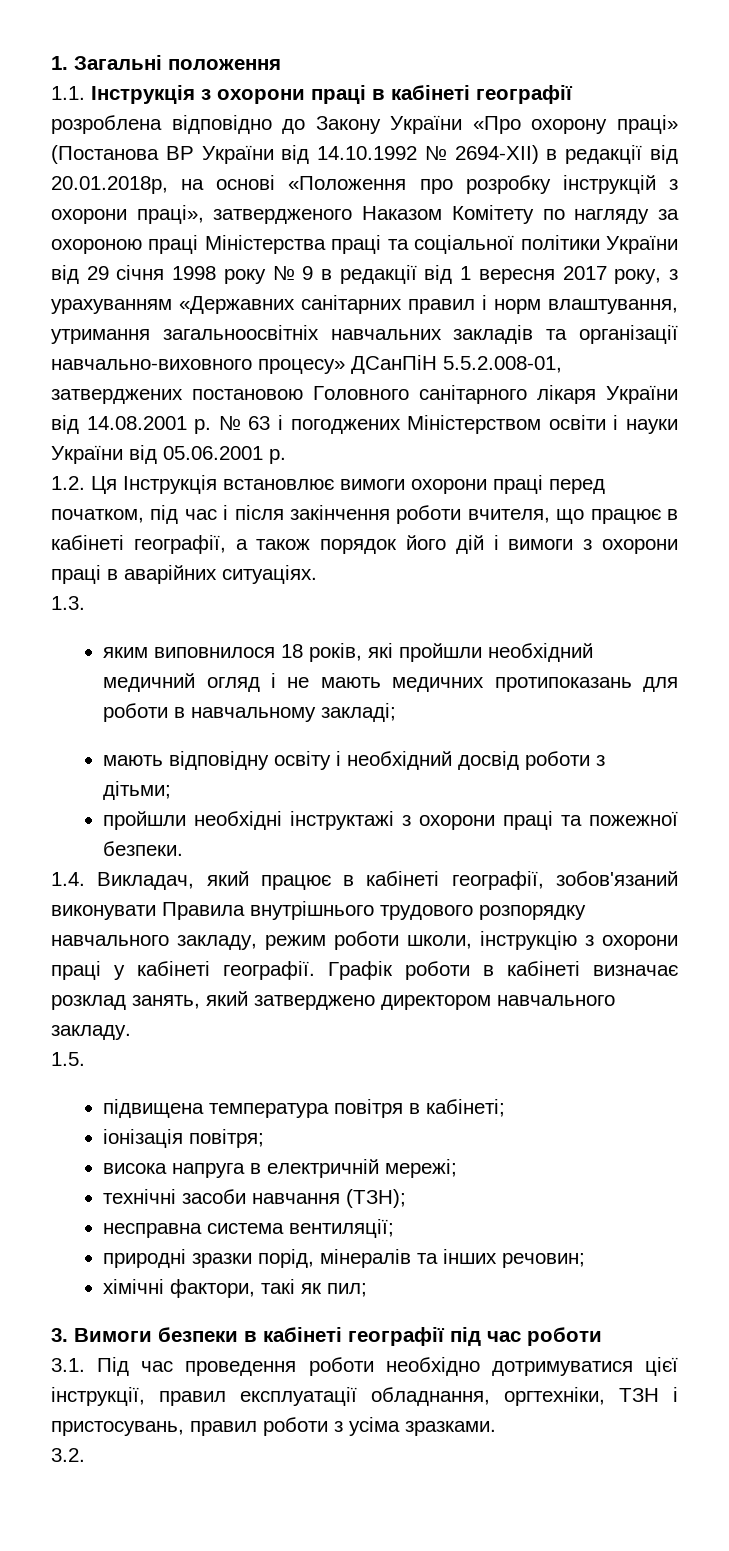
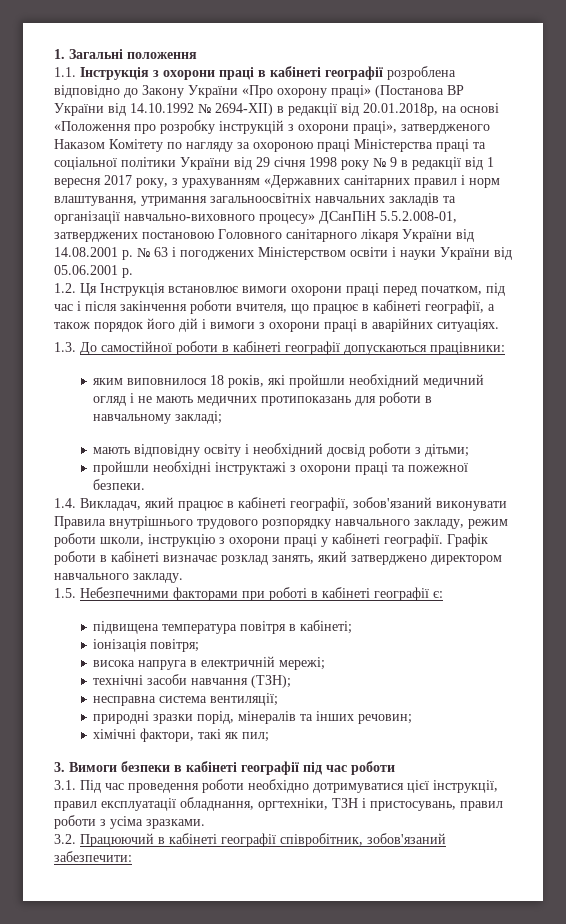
(85, 603) none -> [80,341,505,355] До самостійної роботи в кабінеті географії допускаються працівники:
(85, 1059) none -> [80,587,443,601] Небезпечними факторами при роботі в кабінеті географії є:
(85, 1455) none -> [80,833,446,847] [54,851,132,862] Працюючий в кабінеті географії співробітник, зобов'язаний забезпечити:

